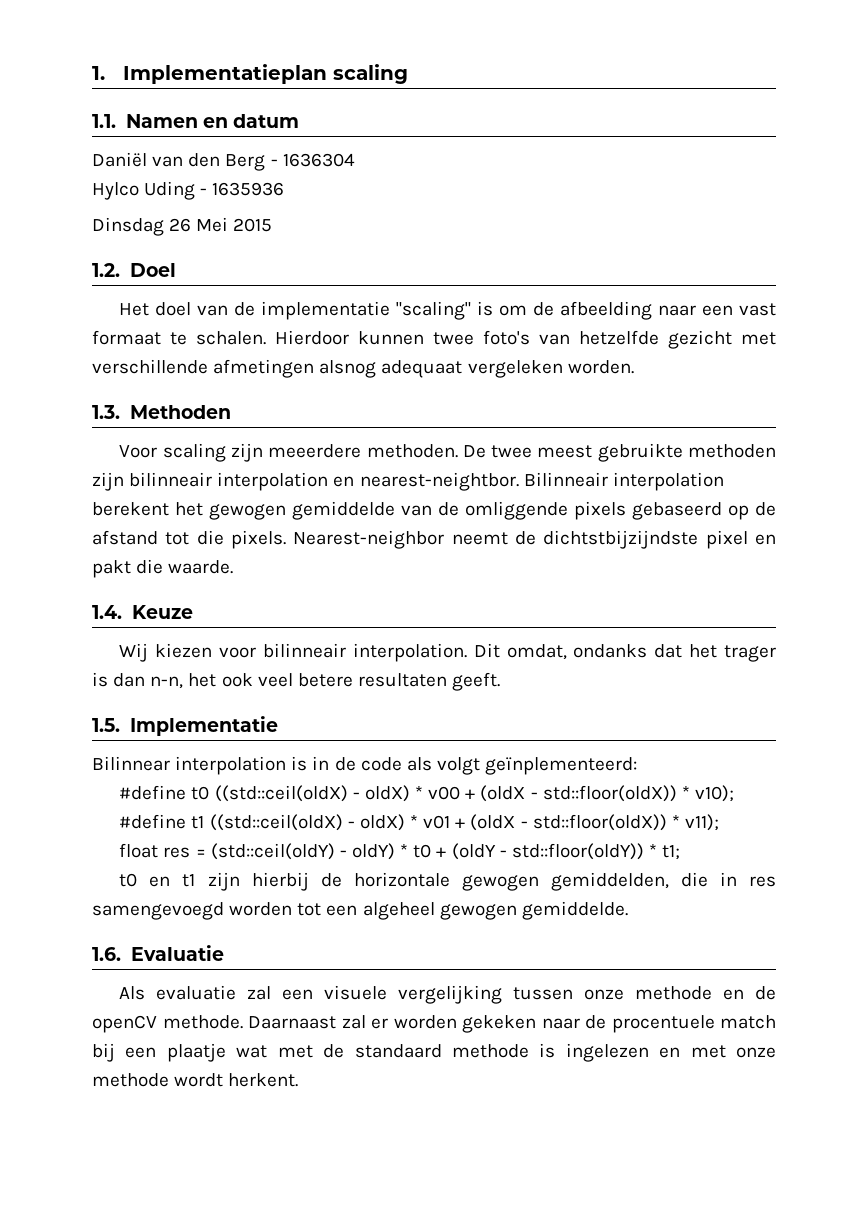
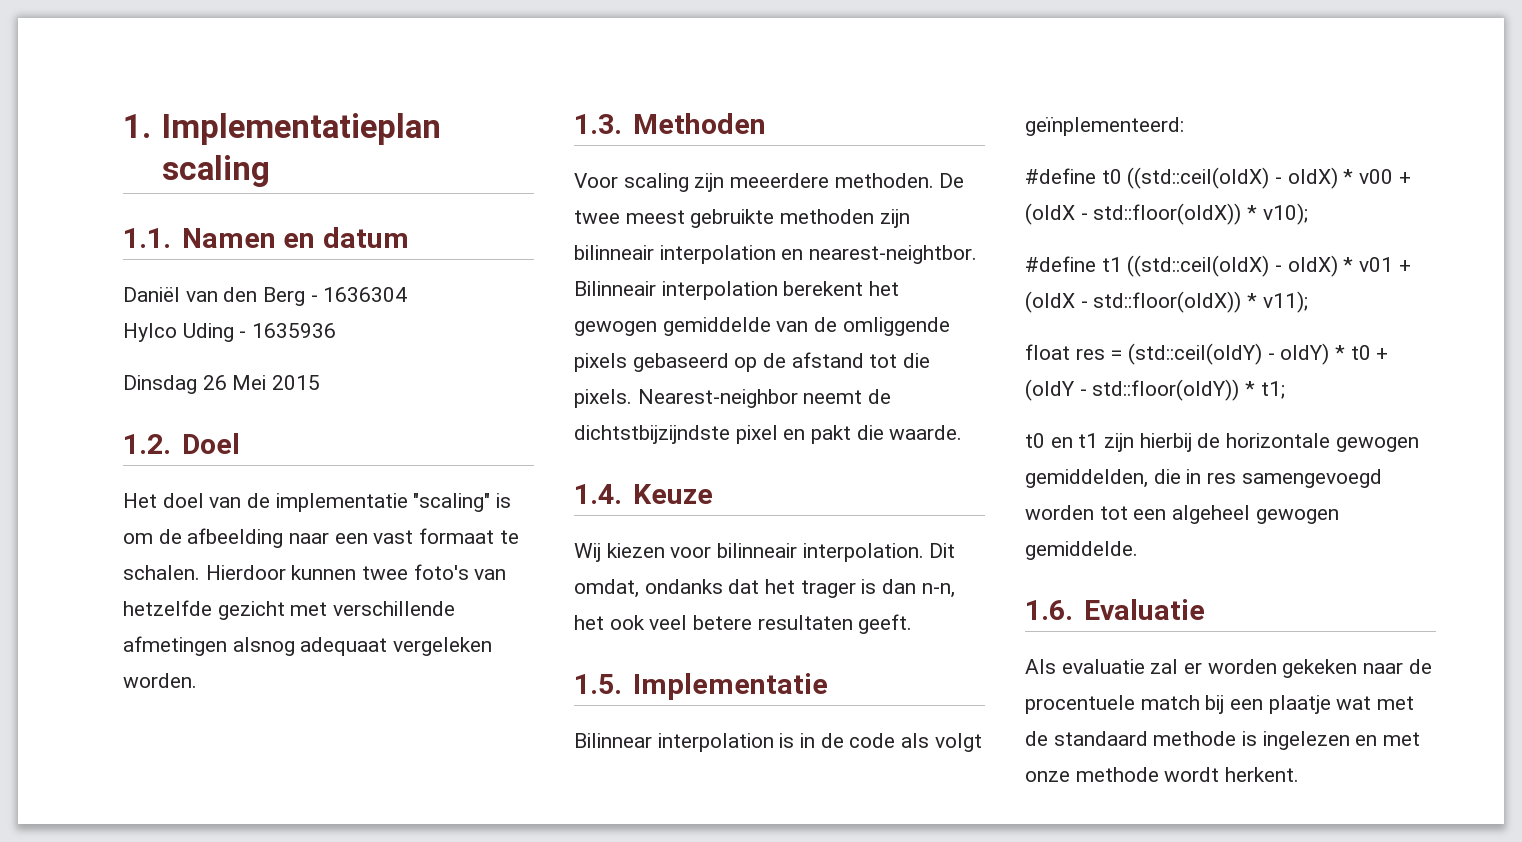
[282,985,777,1004] [92,1015,366,1033] een visuele vergelijking tussen onze methode en de openCV methode. Daarnaast zal -> (1179, 666) none

